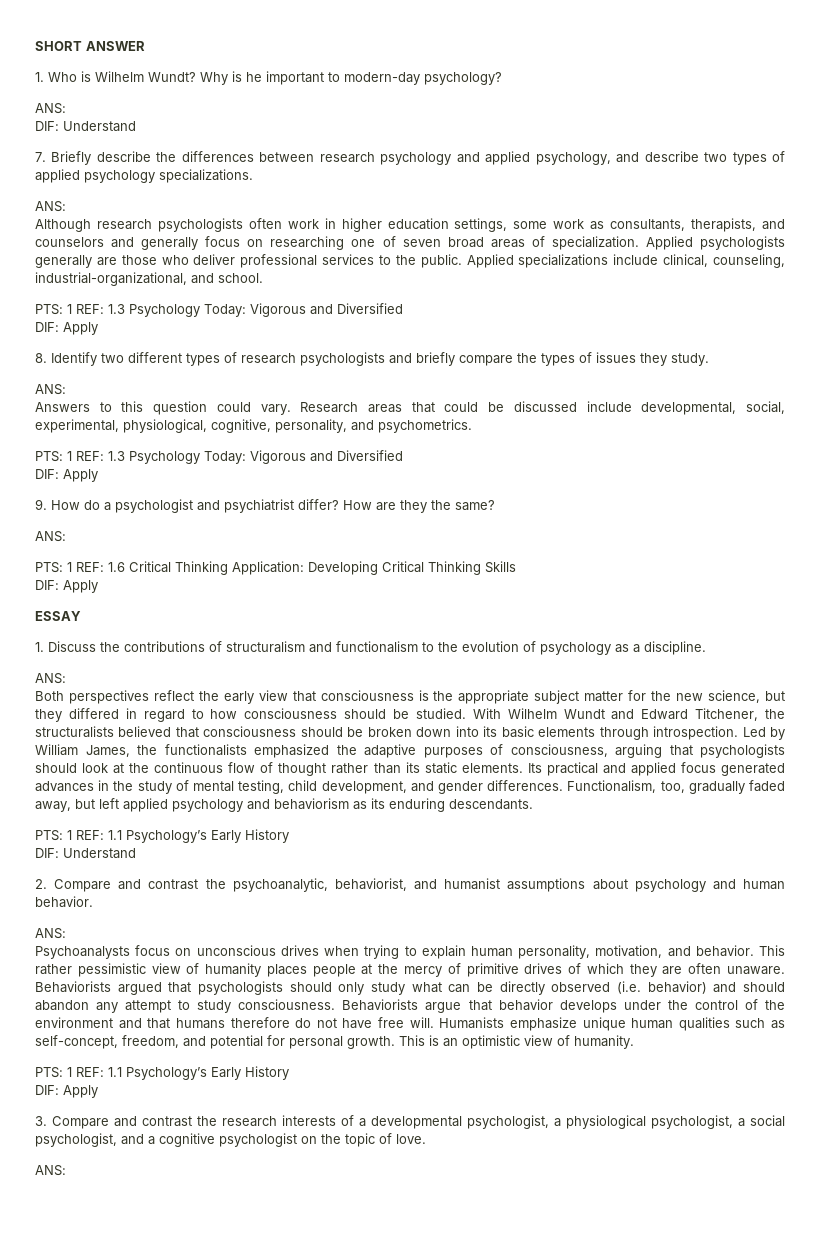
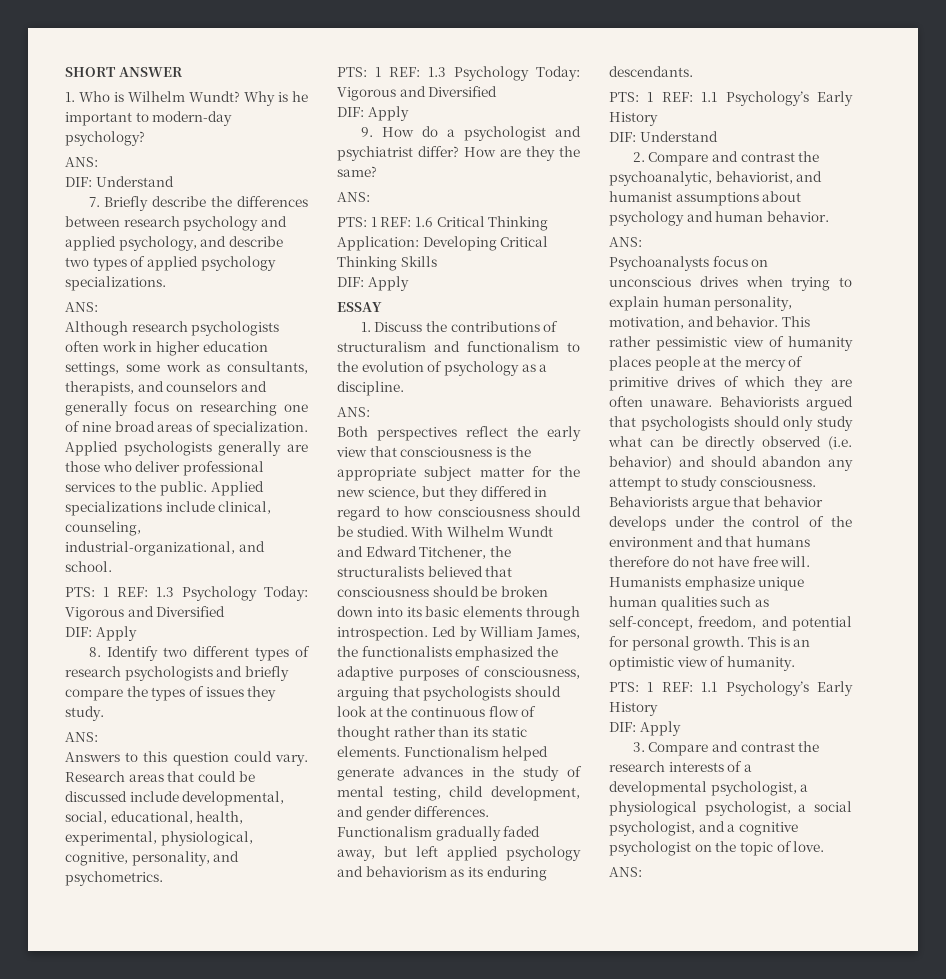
[402,239,441,247] seven -> [81,422,111,432] nine
(785, 407) none -> [110,811,244,824] educational, health,
[527,762,785,776] Its practical and applied focus generated -> [403,746,549,761] [337,767,394,781] Functionalism helped generate
[567,780,685,793] Functionalism, too, -> [337,826,432,837] Functionalism

